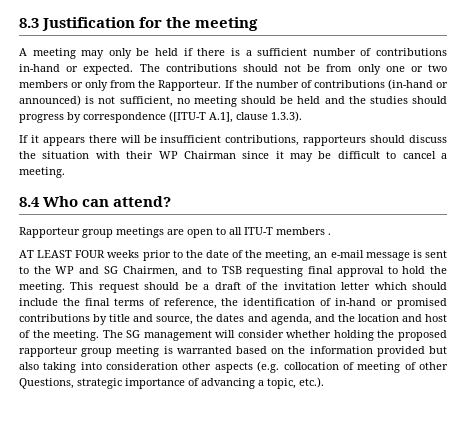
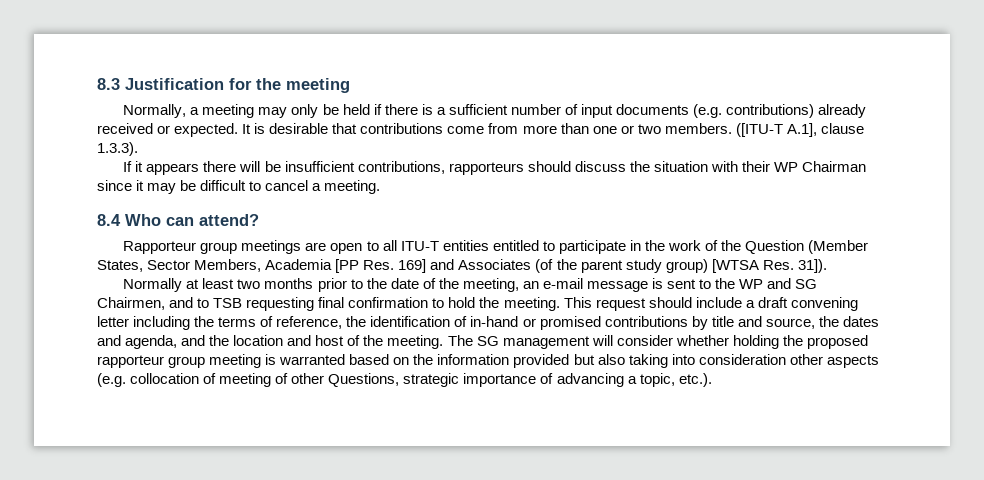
[19,48,27,56] A -> [123,104,200,118] Normally, a
[376,48,448,56] [19,64,448,75] [19,79,448,91] [19,95,448,107] [19,112,166,123] contributions in-hand or expected. The contributions should not be from only one or two members or only from the Rapporteur. If the number of contributions (in-hand or announced) is not sufficient, no meeting should be held and the studies should progress by correspondence -> [580,104,867,118] [97,123,732,137] input documents (e.g. contributions) already received or expected. It is desirable that contributions come from more than one or two members.
[276,227,331,235] [19,250,140,258] members . // AT LEAST FOUR weeks -> [442,240,869,254] [97,259,827,273] [123,278,314,292] entities entitled to participate in the work of the Question (Member States, Sector Members, Academia [PP Res. 169] and Associates (of the parent study group) [WTSA Res. 31]). // Normally at least two months
[336,266,384,277] approval -> [348,297,429,308] confirmation
[184,282,198,290] be -> [695,297,742,308] include
[245,282,447,290] [19,298,110,306] of the invitation letter which should include the final -> [790,297,858,311] [97,316,215,330] convening letter including the

